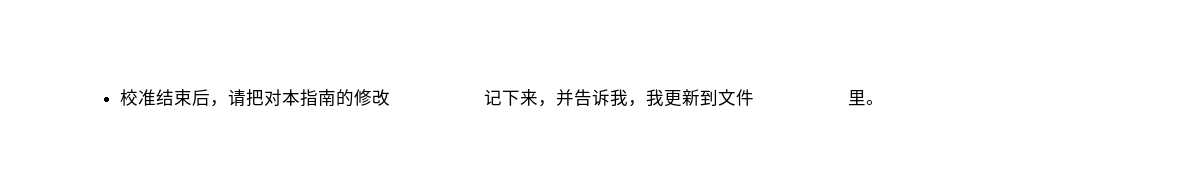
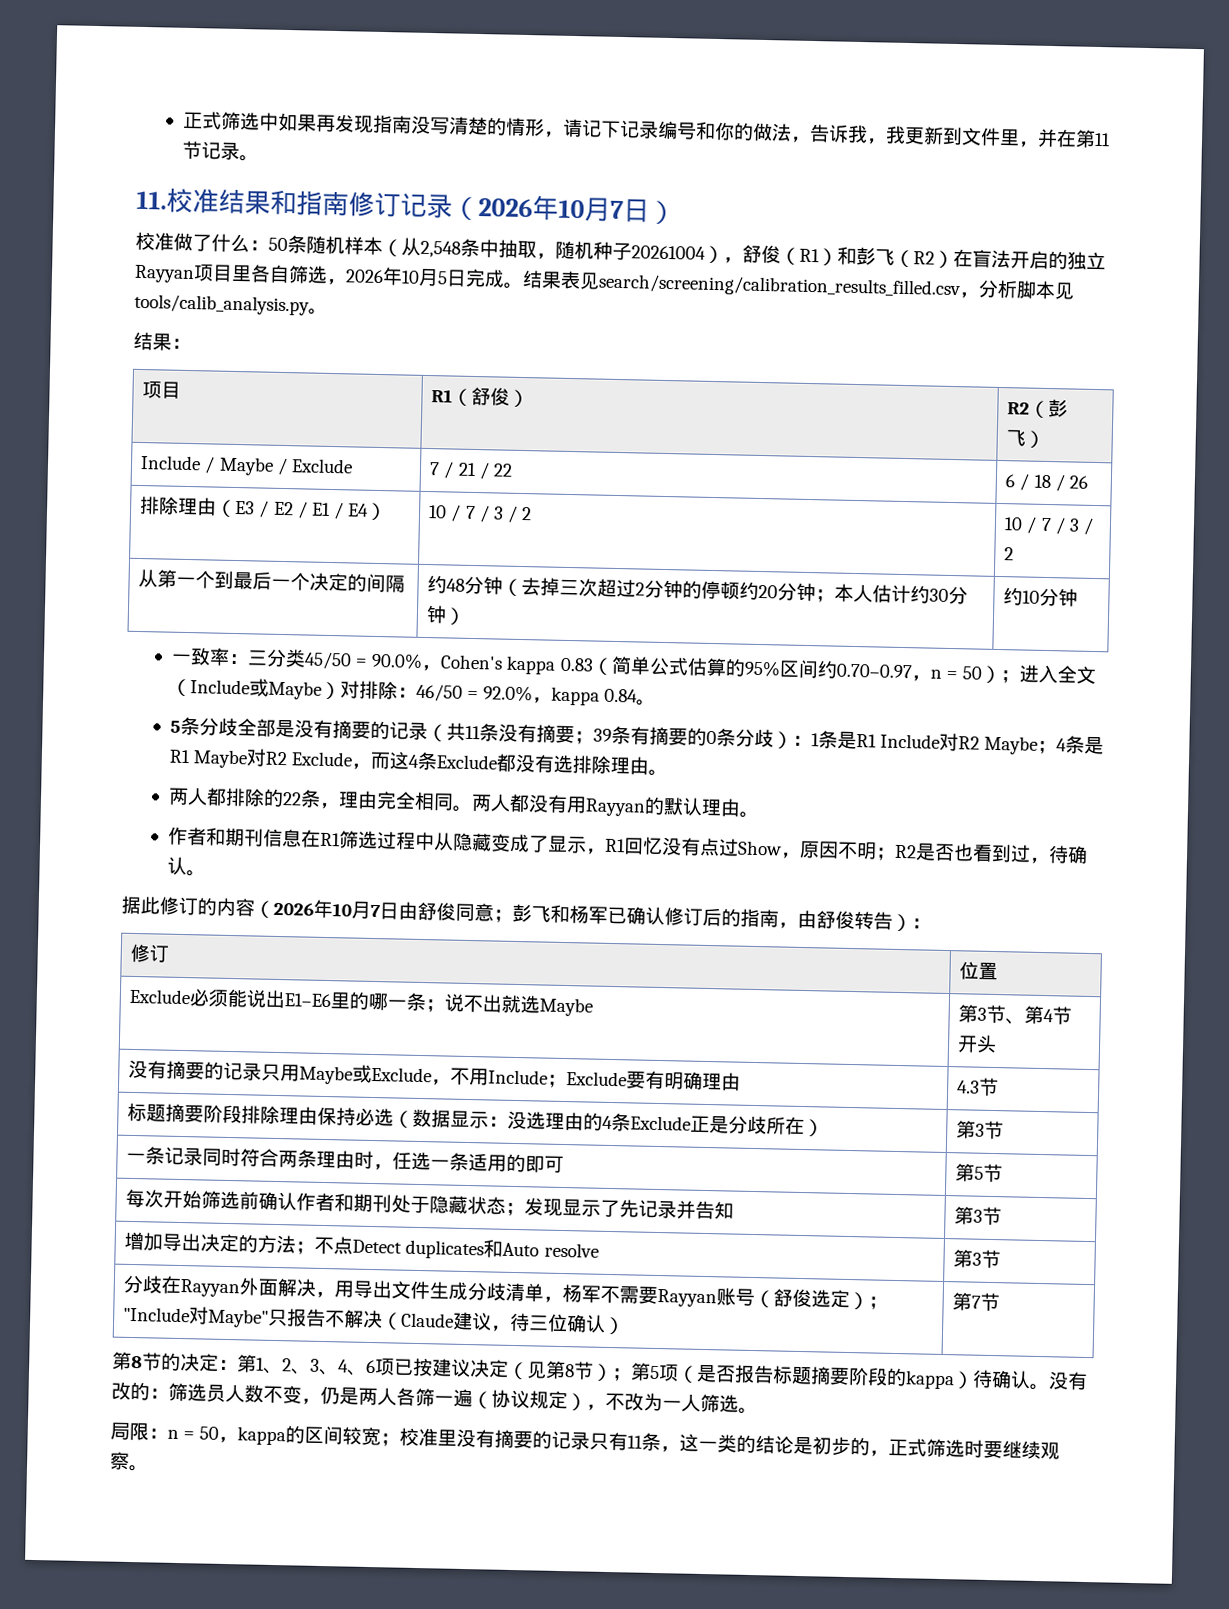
[120,89,575,107] 校准结束后，请把对本指南的修改记下来，并 -> [182,111,811,143] 正式筛选中如果再发现指南没写清楚的情形，请记下记录编号和你的做法，
(867, 98) none -> [1017,128,1111,148] [181,140,259,162] [136,187,676,226] [135,231,1106,271] [134,264,1075,300] [134,293,328,316] [133,331,191,351] [142,381,182,399] [431,386,530,408] [1007,399,1069,419] [1006,429,1046,448] [140,455,353,476] [429,461,513,480] [1005,473,1088,492] [139,496,388,521] [428,504,533,523] [1004,516,1094,535] [1004,547,1015,561] [138,568,406,593] [427,575,969,605] [426,605,467,625] [1003,587,1079,607] [170,647,1097,685] [170,678,657,706] [169,716,1105,755] [168,748,669,777] [167,787,759,819] [167,826,1088,865] [166,856,206,877] [121,895,931,932] [130,943,170,963] [959,961,999,981] [129,988,594,1017] [958,1004,1073,1025] [957,1034,998,1054] [128,1059,742,1091] [957,1077,1000,1097] [127,1102,825,1137] [956,1120,1005,1140] [126,1146,565,1174] [955,1163,1004,1183] [125,1188,735,1220] [954,1206,1003,1226] [124,1231,599,1260] [953,1249,1002,1269] [123,1274,889,1310] [123,1306,626,1335] [952,1292,1001,1312] [112,1351,1088,1391] [111,1381,758,1415] [110,1422,1061,1460] [109,1451,130,1470] ，并在第11节记录。 // 11.校准结果和指南修订记录（2026年10月7日） // 校准做了什么：50条随机样本（从2,548条中抽取，随机种子20261004），舒俊（R1）和彭飞（R2）在盲法开启的独立Rayyan项目里各自筛选，2026年10月5日完成。结果表见search/screening/calibration_results_filled.csv，分析脚本见tools/calib_analysis.py。 // 结果： // 项目 | R1（舒俊） | R2（彭飞） // Include / Maybe / Exclude | 7 / 21 / 22 | 6 / 18 / 26 // 排除理由（E3 / E2 / E1 / E4） | 10 / 7 / 3 / 2 | 10 / 7 / 3 / 2 // 从第一个到最后一个决定的间隔 | 约48分钟（去掉三次超过2分钟的停顿约20分钟；本人估计约30分钟） | 约10分钟 // 一致率：三分类45/50 = 90.0%，Cohen's kappa 0.83（简单公式估算的95%区间约0.70–0.97，n = 50）；进入全文（Include或Maybe）对排除：46/50 = 92.0%，kappa 0.84。 // 5条分歧全部是没有摘要的记录（共11条没有摘要；39条有摘要的0条分歧）：1条是R1 Include对R2 Maybe；4条是R1 Maybe对R2 Exclude，而这4条Exclude都没有选排除理由。 // 两人都排除的22条，理由完全相同。两人都没有用Rayyan的默认理由。 // 作者和期刊信息在R1筛选过程中从隐藏变成了显示，R1回忆没有点过Show，原因不明；R2是否也看到过，待确认。 // 据此修订的内容（2026年10月7日由舒俊同意；彭飞和杨军已确认修订后的指南，由舒俊转告）： // 修订 | 位置 // Exclude必须能说出E1–E6里的哪一条；说不出就选Maybe | 第3节、第4节开头 // 没有摘要的记录只用Maybe或Exclude，不用Include；Exclude要有明确理由 | 4.3节 // 标题摘要阶段排除理由保持必选（数据显示：没选理由的4条Exclude正是分歧所在） | 第3节 // 一条记录同时符合两条理由时，任选一条适用的即可 | 第5节 // 每次开始筛选前确认作者和期刊处于隐藏状态；发现显示了先记录并告知 | 第3节 // 增加导出决定的方法；不点Detect duplicates和Auto resolve | 第3节 // 分歧在Rayyan外面解决，用导出文件生成分歧清单，杨军不需要Rayyan账号（舒俊选定）；"Include对Maybe"只报告不解决（Claude建议，待三位确认） | 第7节 // 第8节的决定：第1、2、3、4、6项已按建议决定（见第8节）；第5项（是否报告标题摘要阶段的kappa）待确认。没有改的：筛选员人数不变，仍是两人各筛一遍（协议规定），不改为一人筛选。 // 局限：n = 50，kappa的区间较宽；校准里没有摘要的记录只有11条，这一类的结论是初步的，正式筛选时要继续观察

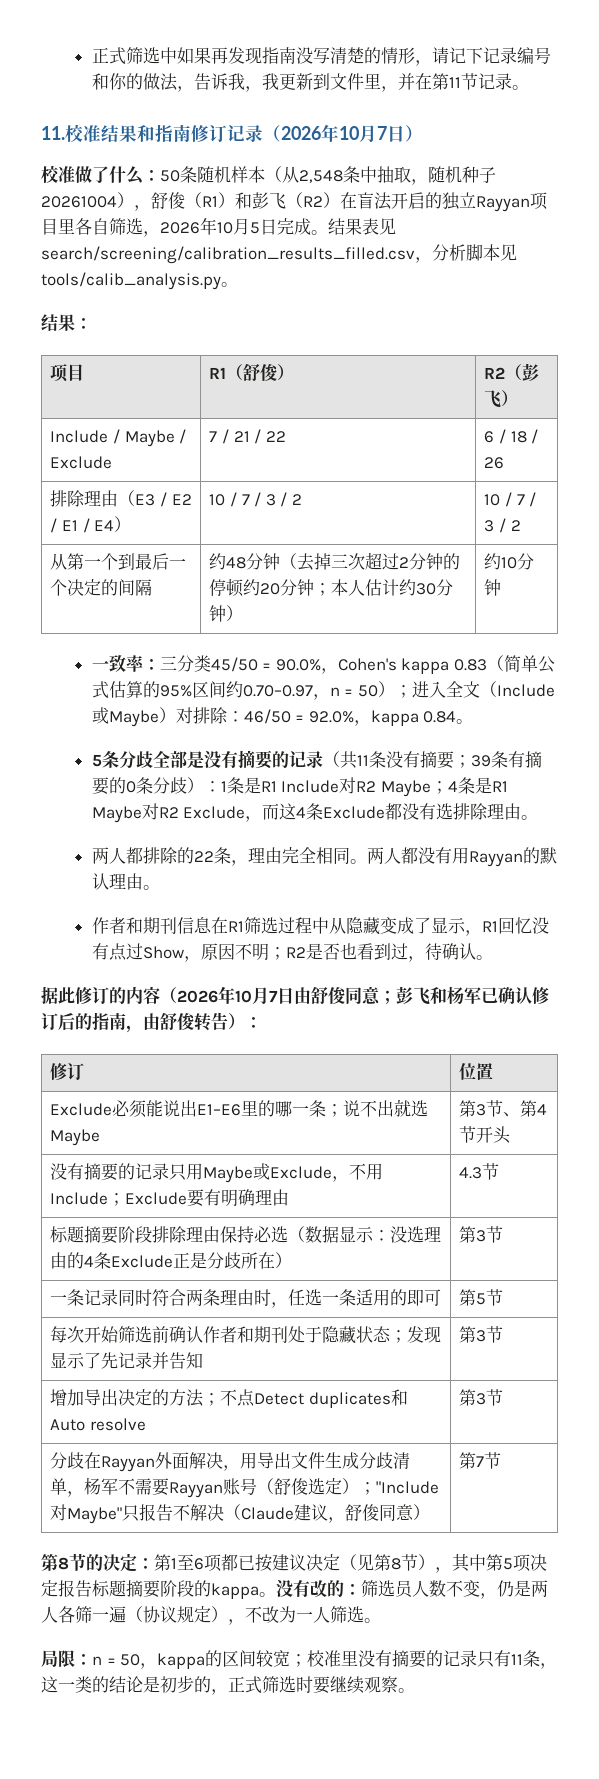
[509,1312,607,1333] 待三位确认 -> [345,1504,415,1521] 舒俊同意
[263,1358,395,1376] 、2、3、4、6项 -> [177,1554,238,1572] 至6项都
[611,1368,632,1382] ； -> [435,1553,486,1573] ，其中
[677,1364,736,1383] （是否 -> [530,1554,547,1571] [41,1580,58,1597] 决定
[953,1369,1031,1389] ）待确认 -> (259, 1591) none

